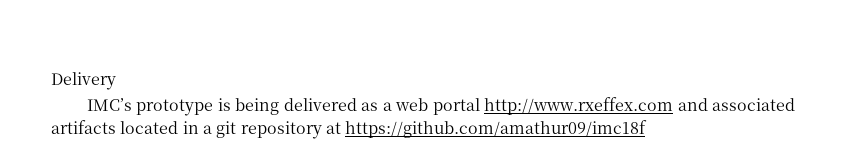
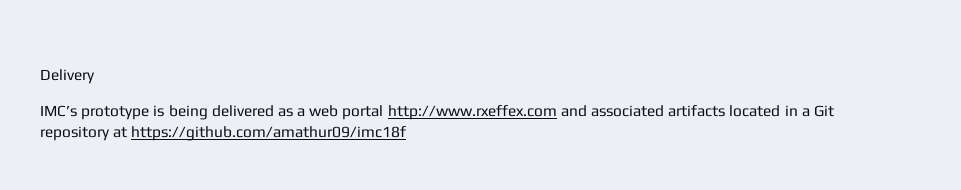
[216,121,237,138] git -> [813,105,834,117] Git

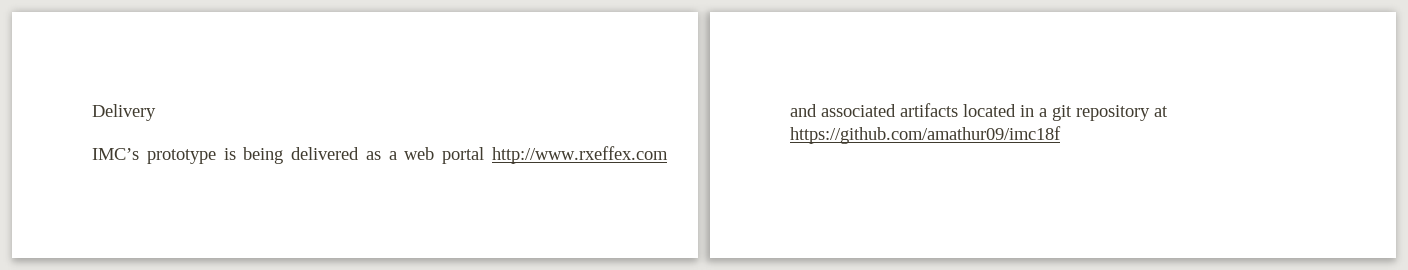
[813,105,834,117] Git -> [1052,105,1072,121] git

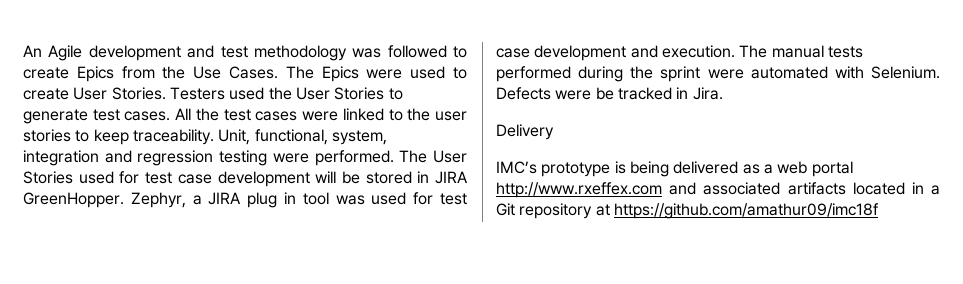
(92, 112) none -> [23,45,467,61] [23,66,468,82] [23,87,403,100] [23,108,468,124] [23,129,387,145] [23,150,468,166] [23,171,468,187] [23,192,468,208] [496,45,863,61] [496,66,940,82] [496,87,723,100] An Agile development and test methodology was followed to create Epics from the Use Cases. The Epics were used to create User Stories. Testers used the User Stories to generate test cases. All the test cases were linked to the user stories to keep traceability. Unit, functional, system, integration and regression testing were performed. The User Stories used for test case development will be stored in JIRA GreenHopper. Zephyr, a JIRA plug in tool was used for test case development and execution. The manual tests performed during the sprint were automated with Selenium. Defects were be tracked in Jira. //
[1052,105,1072,121] git -> [496,203,515,216] Git

